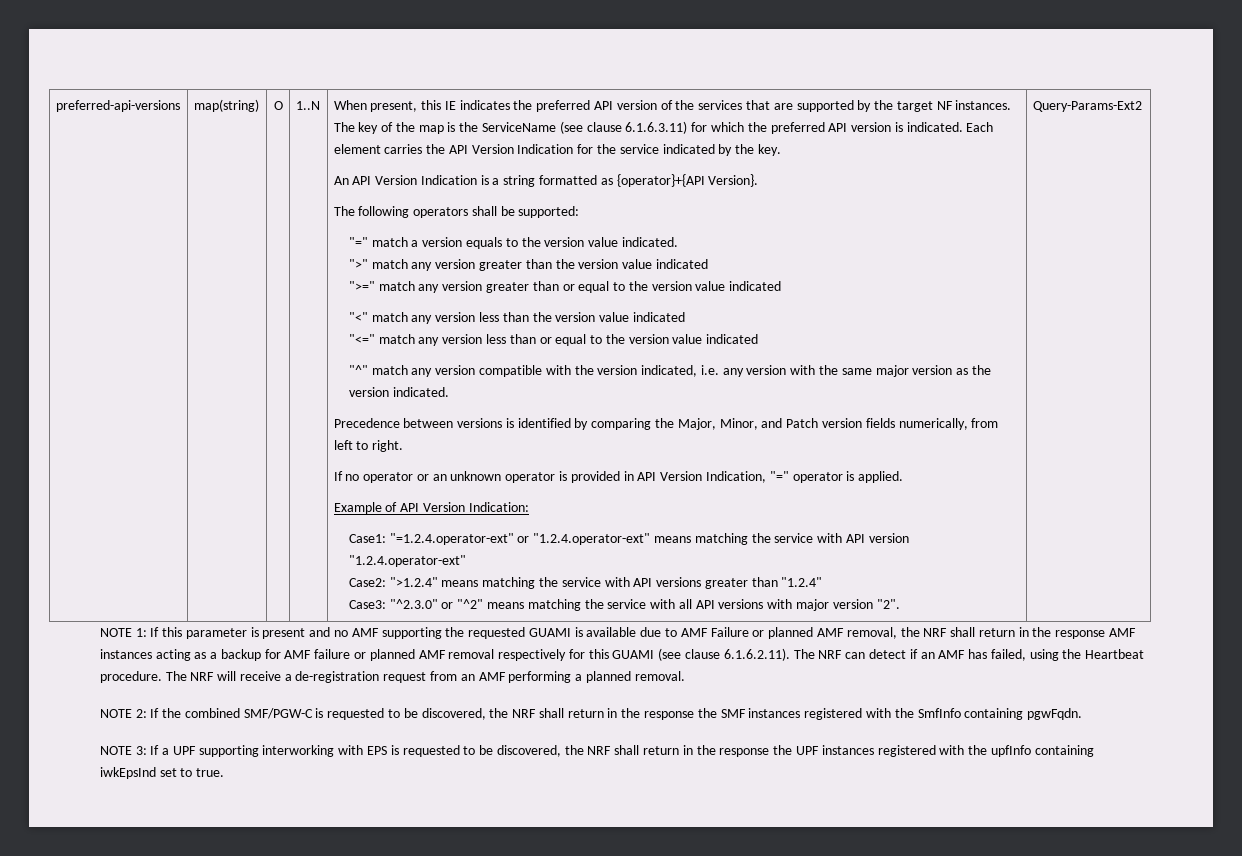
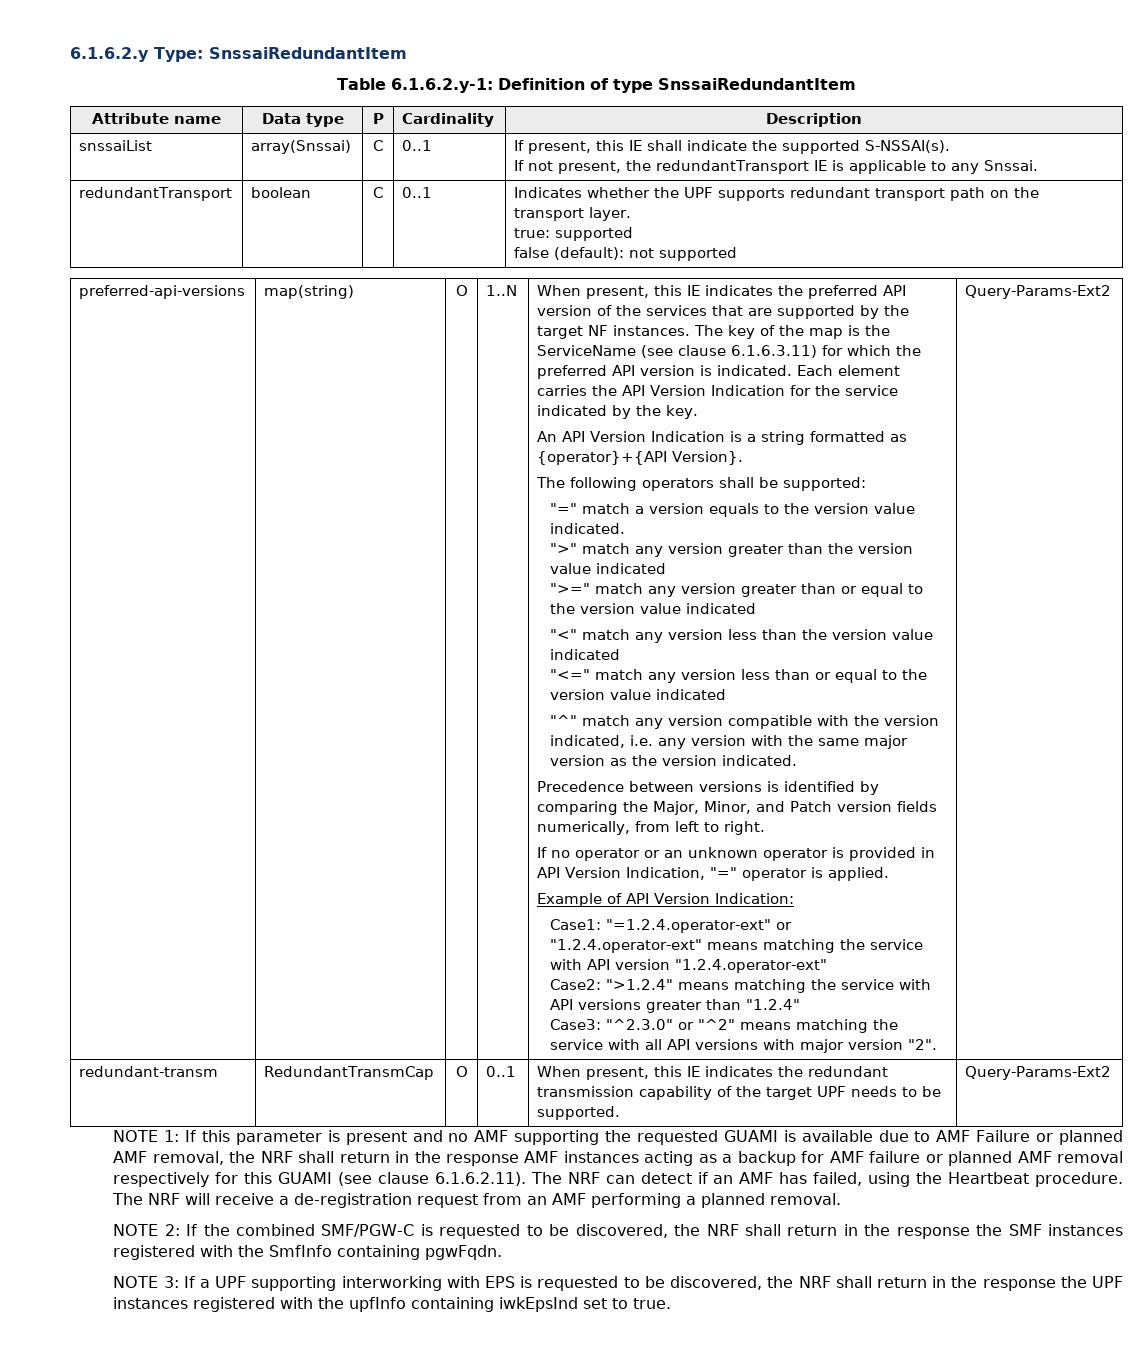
(55, 106) none -> [70,47,407,62] [337,78,856,93] [92,113,221,124] [261,113,344,127] [372,113,384,124] [402,113,495,127] [766,113,862,127] [79,140,153,151] [251,140,352,154] [373,140,383,151] [402,140,433,151] [514,140,951,154] [514,160,1039,174] [79,187,233,201] [251,187,312,198] [373,187,383,198] [402,187,433,198] [514,187,1040,201] [514,207,632,221] [514,227,634,241] [514,247,738,261] 6.1.6.2.y Type: SnssaiRedundantItem // Table 6.1.6.2.y-1: Definition of type SnssaiRedundantItem // Attribute name | Data type | P | Cardinality | Description // snssaiList | array(Snssai) | C | 0..1 | If present, this IE shall indicate the supported S-NSSAI(s). // If not present, the redundantTransport IE is applicable to any Snssai. // redundantTransport | boolean | C | 0..1 | Indicates whether the UPF supports redundant transport path on the transport layer. // true: supported // false (default): not supported //
(1142, 106) none -> [79,1066,219,1077] [264,1066,435,1080] [455,1066,468,1077] [486,1066,517,1077] [537,1066,889,1080] [537,1086,942,1100] [537,1106,621,1120] [965,1066,1112,1080] // redundant-transm | RedundantTransmCap | O | 0..1 | When present, this IE indicates the redundant transmission capability of the target UPF needs to be supported. | Query-Params-Ext2

